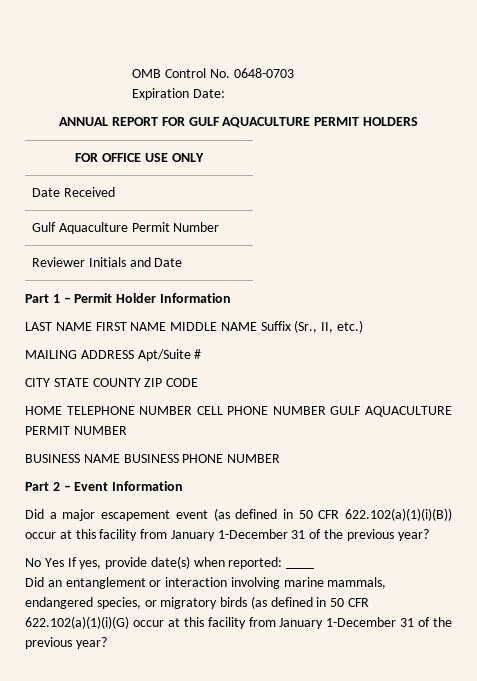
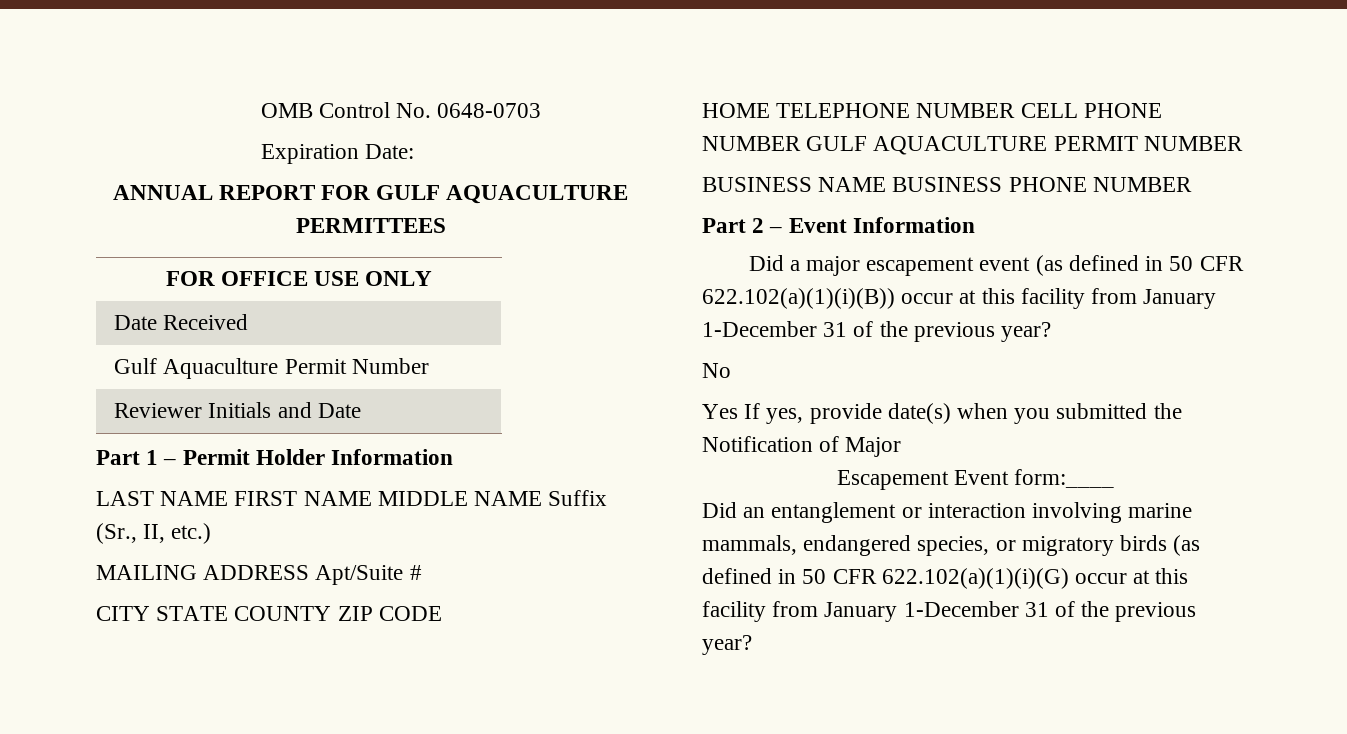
[314,117,418,126] PERMIT HOLDERS -> [295,218,446,233] PERMITTEES
(41, 562) none -> (731, 370) //
[228,557,315,569] reported: ____ -> [1014,403,1182,424] [702,436,902,457] [836,469,1115,490] you submitted the Notification of Major // Escapement Event form:____

